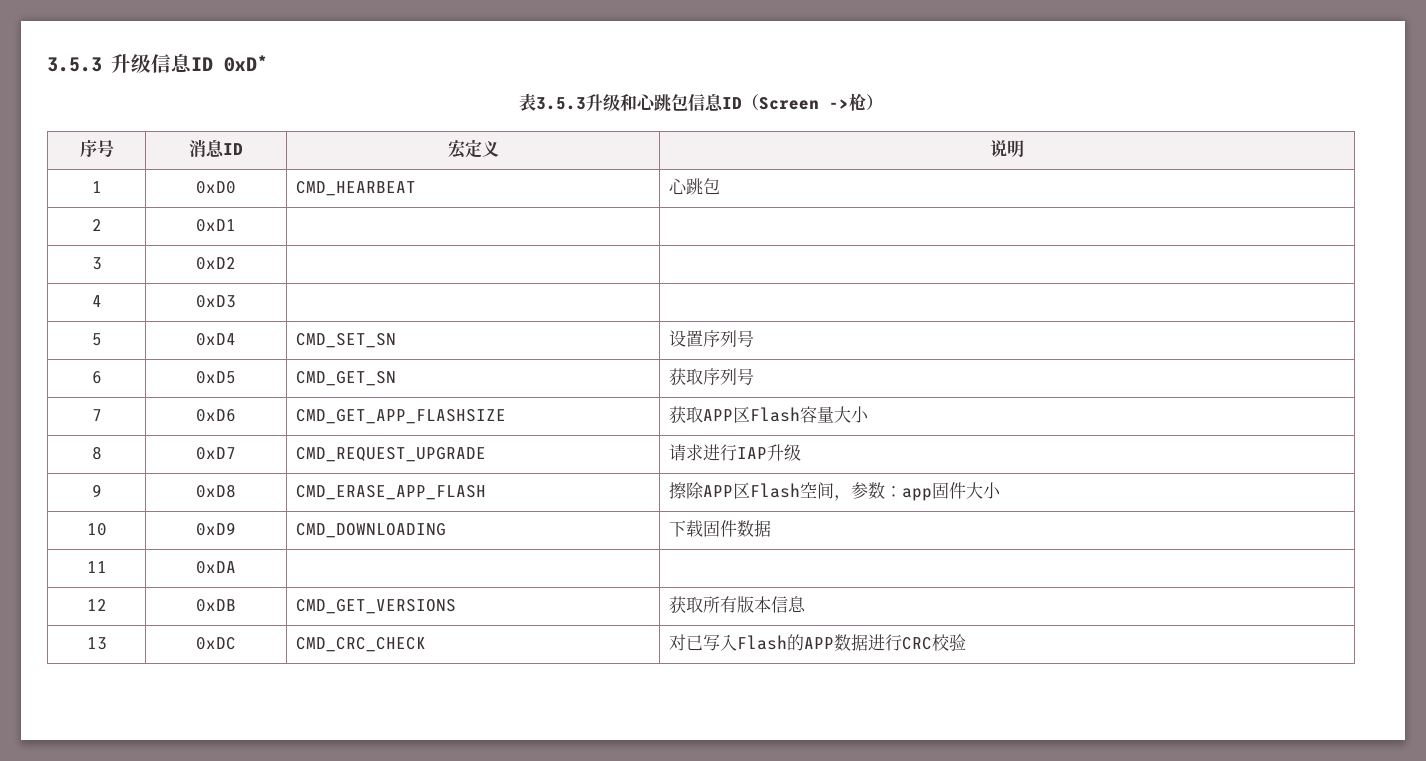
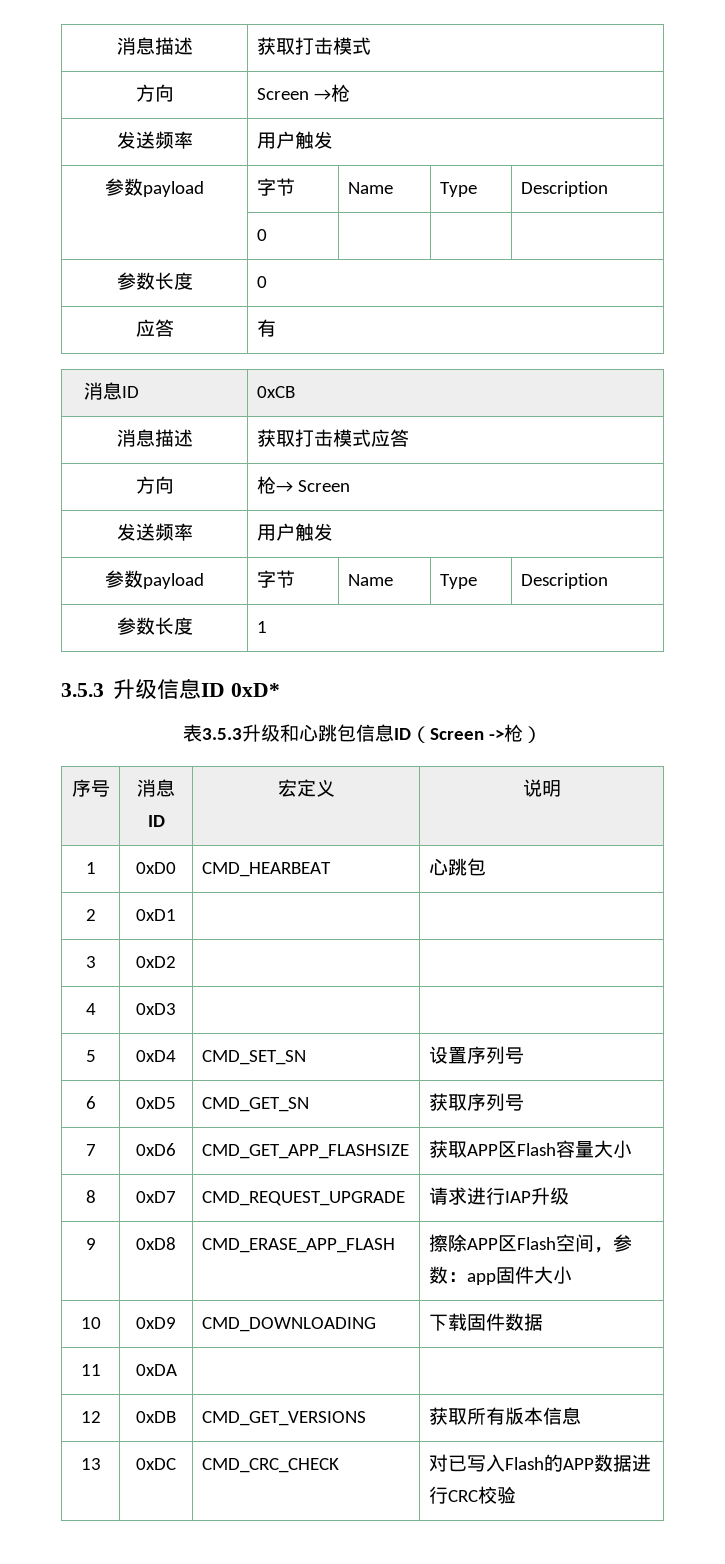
(47, 64) none -> [116,37,193,55] [256,37,371,55] [135,84,174,102] [256,84,350,102] [116,131,193,149] [256,131,333,149] [105,178,204,197] [256,178,295,196] [347,182,393,194] [439,182,477,197] [520,181,608,197] [256,229,267,241] [116,272,193,290] [256,276,267,288] [135,319,174,337] [256,319,276,337] [83,382,139,400] [256,386,295,398] [116,429,193,447] [256,429,409,447] [135,476,174,494] [256,476,350,494] [116,523,193,541] [256,523,333,541] [105,570,204,589] [256,570,295,588] [347,574,393,586] [439,574,477,589] [520,573,608,589] [116,617,193,635] [256,621,267,633] 消息描述 | 获取打击模式 // 方向 | Screen →枪 // 发送频率 | 用户触发 // 参数payload | 字节 | Name | Type | Description // | 0 | | | // 参数长度 | 0 // 应答 | 有 // 消息ID | 0xCB // 消息描述 | 获取打击模式应答 // 方向 | 枪→ Screen // 发送频率 | 用户触发 // 参数payload | 字节 | Name | Type | Description // 参数长度 | 1 //

